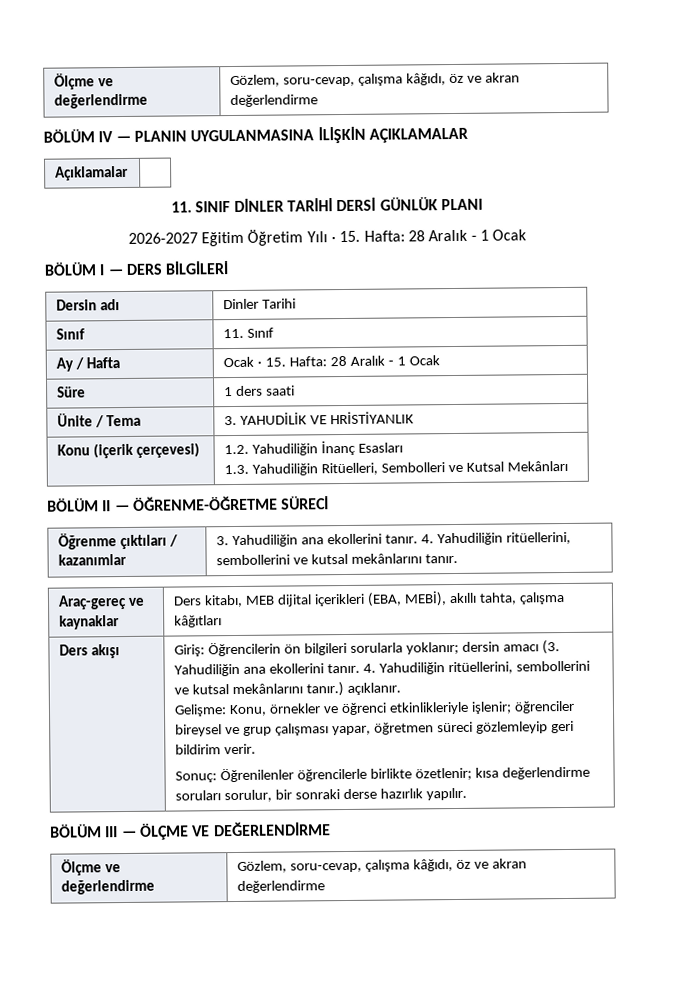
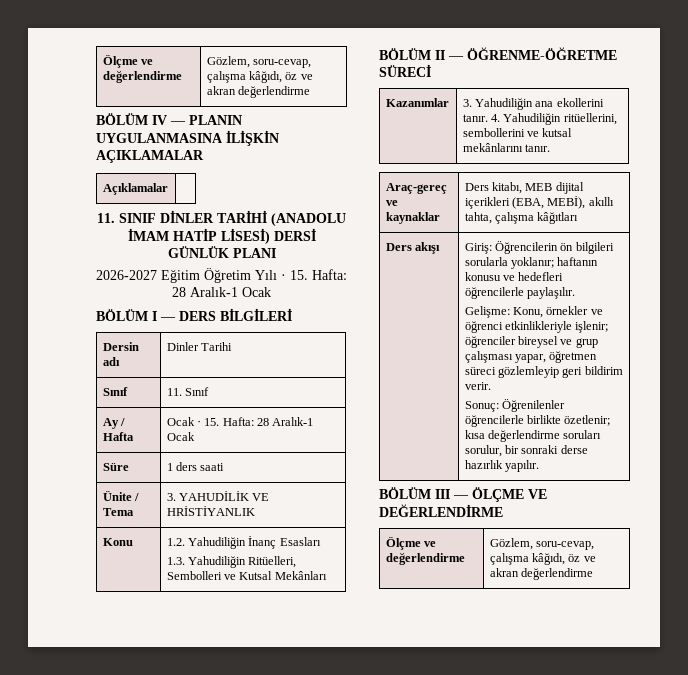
(333, 204) none -> [271,213,346,226] [127,228,270,244] (ANADOLU İMAM HATİP LİSESİ)
[428,229,489,242] Aralık - 1 -> [190,287,238,297] Aralık-1
[349,355,406,366] Aralık - 1 -> [272,417,314,426] Aralık-1
[93,442,201,459] (içerik çerçevesi) -> (133, 542) none
[58,533,179,550] [58,553,128,566] Öğrenme çıktıları / kazanımlar -> [385,98,449,107] Kazanımlar
[461,640,560,655] [174,660,590,677] [174,682,402,697] dersin amacı (3. Yahudiliğin ana ekollerini tanır. 4. Yahudiliğin ritüellerini, sembollerini ve kutsal mekânlarını tanır.) açıklanır. -> [557,257,599,266] [464,272,564,281] [464,287,575,299] haftanın konusu ve hedefleri öğrencilerle paylaşılır.

